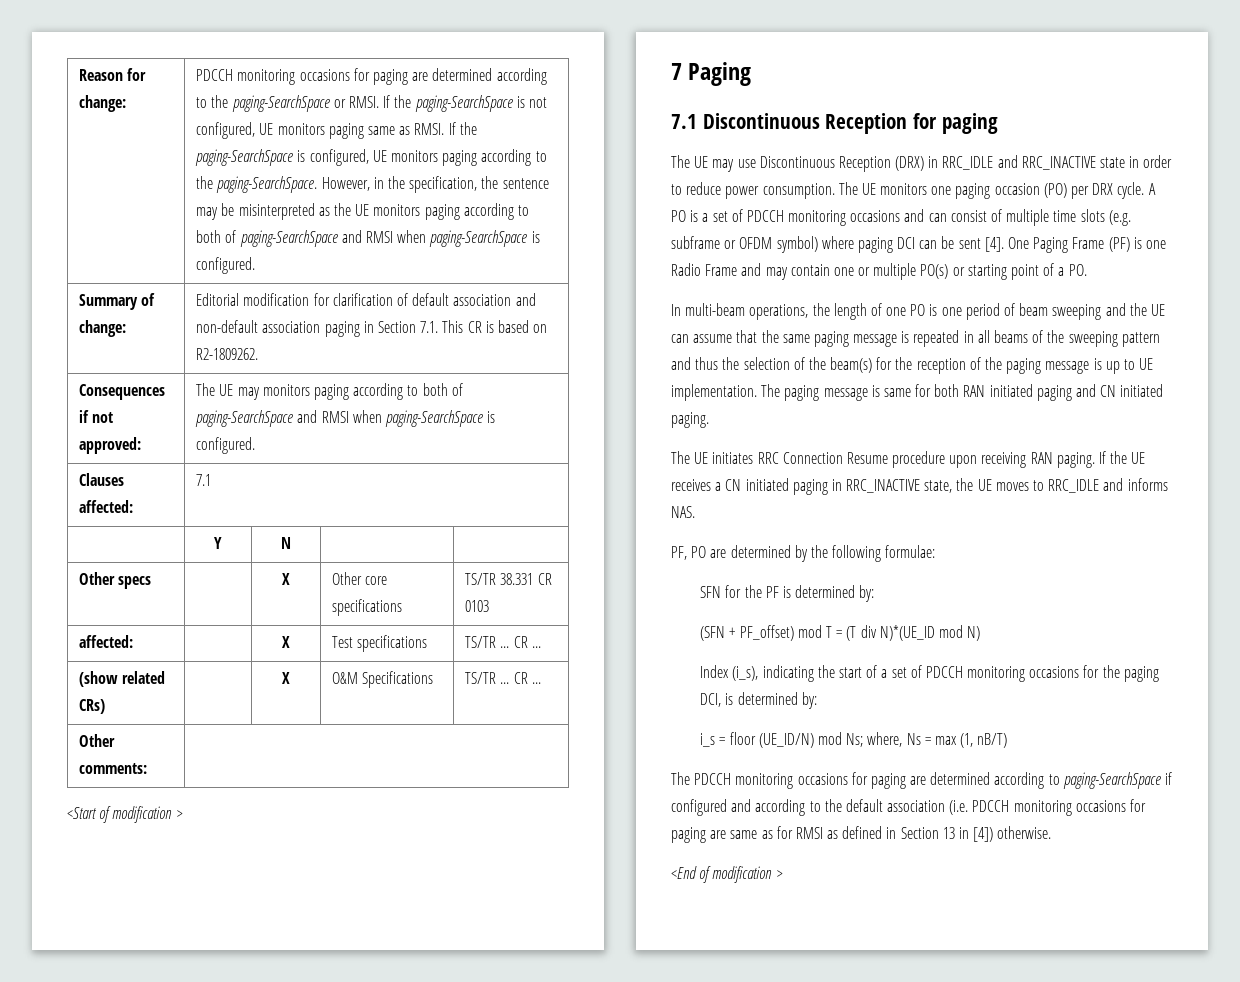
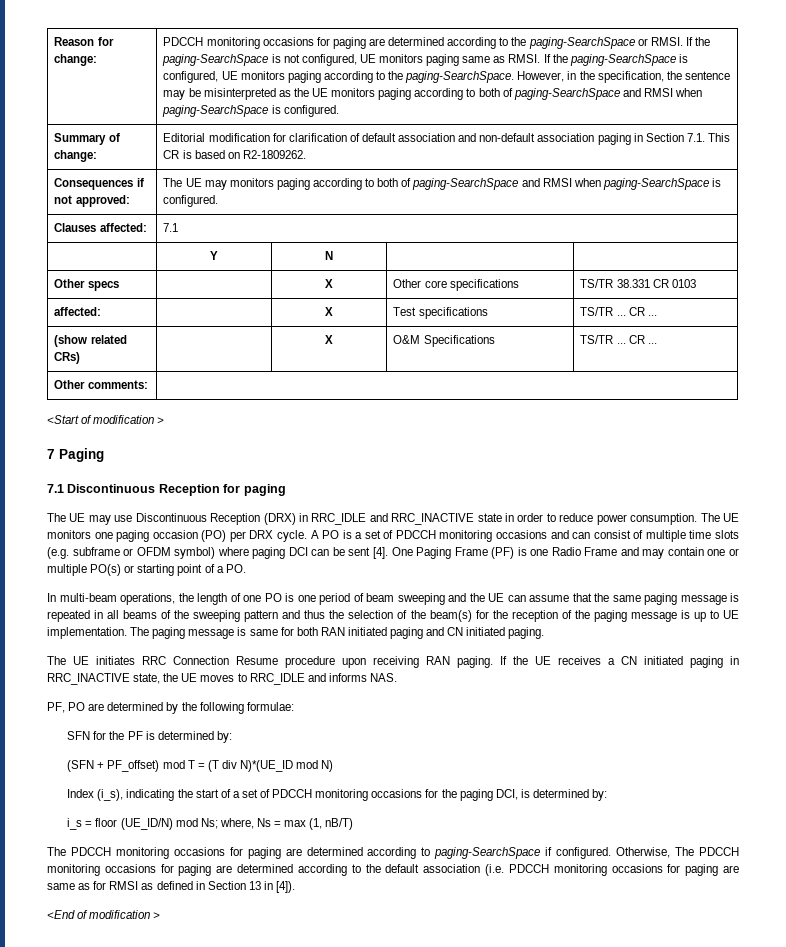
[671,799,752,816] configured and -> [556,847,739,859] [47,864,294,876] configured. Otherwise, The PDCCH monitoring occasions for paging are determined
[973,826,1052,842] [4]) otherwise. -> [276,881,296,893] [4]).

